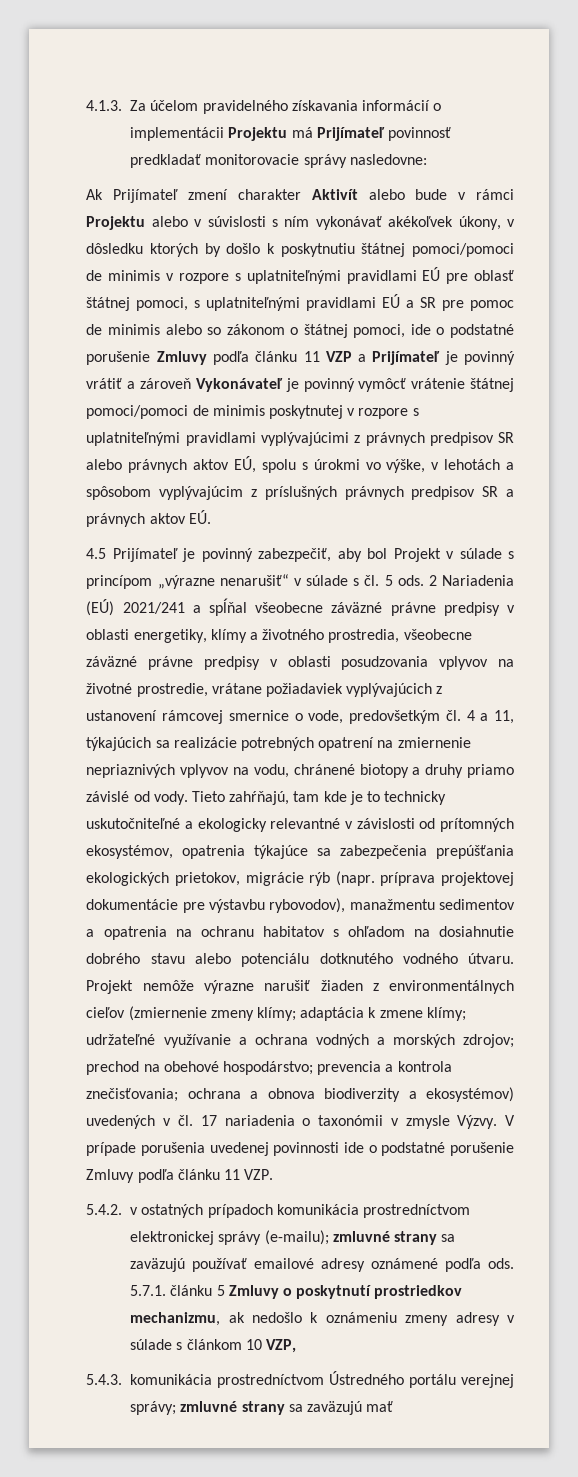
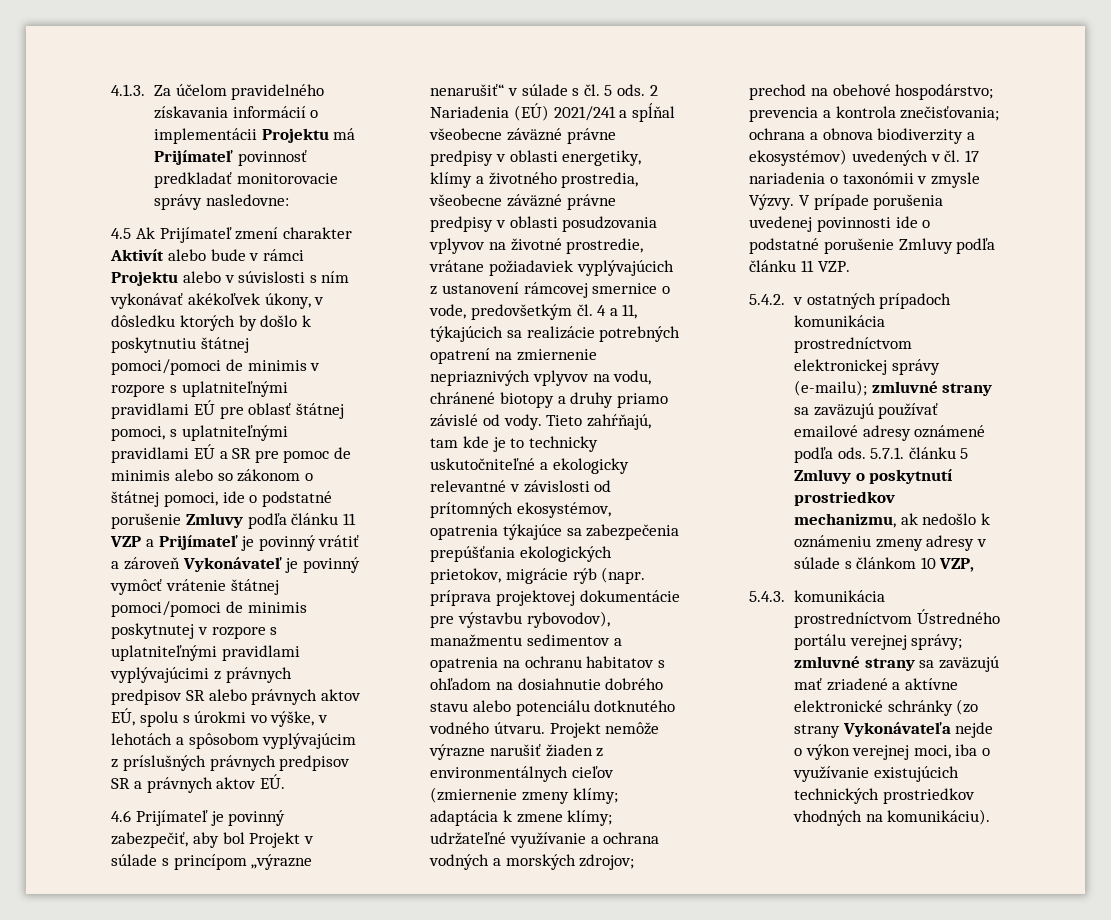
(427, 159) none -> [111,228,132,239] 4.5
[86,548,107,559] 4.5 -> [111,810,132,822] 4.6
(394, 1406) none -> [826,678,958,691] [793,699,979,716] [793,722,994,738] [793,744,990,760] [792,766,959,782] [793,788,975,804] [792,809,991,826] zriadené a aktívne elektronické schránky (zo strany Vykonávateľa nejde o výkon verejnej moci, iba o využívanie existujúcich technických prostriedkov vhodných na komunikáciu).

